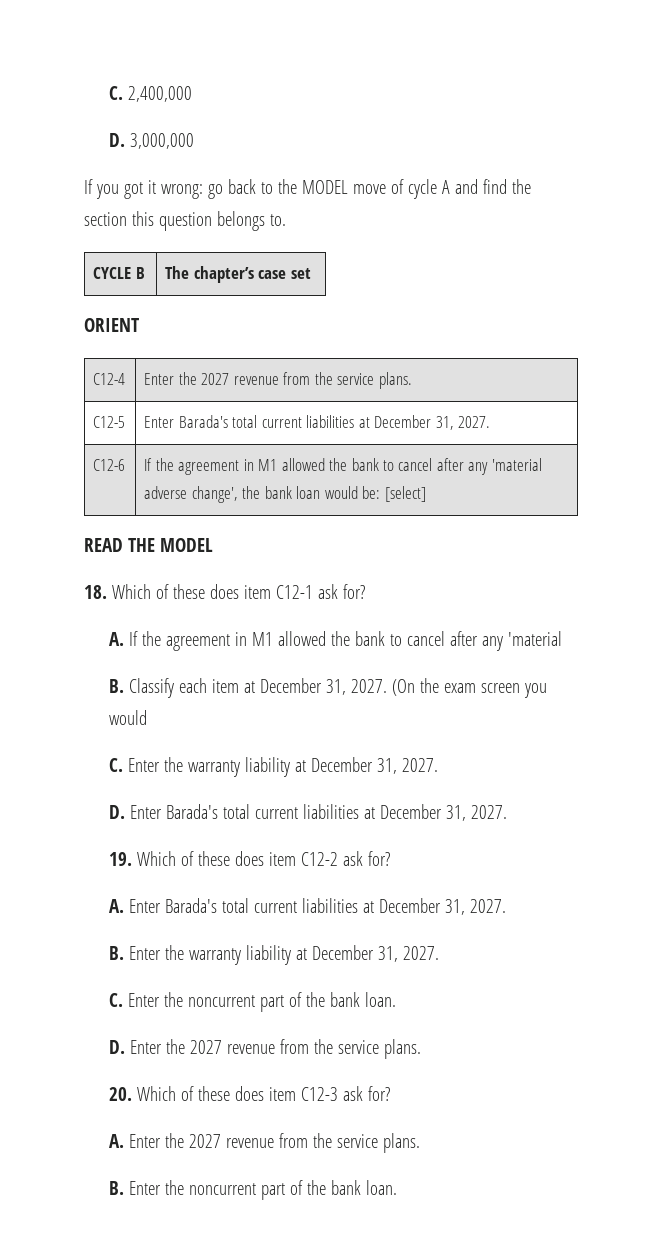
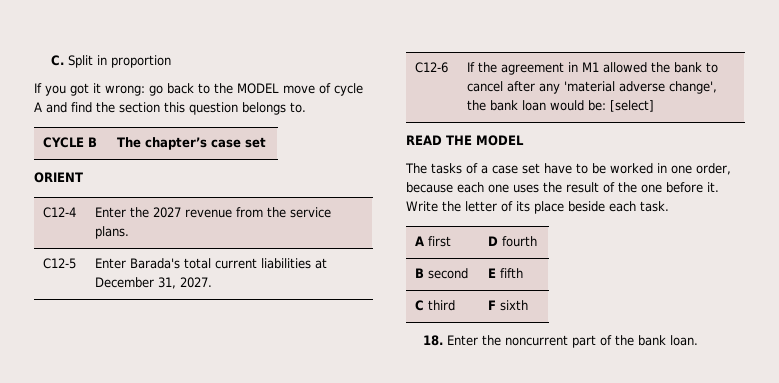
[109,86,193,102] [109,133,195,149] C. 2,400,000 // D. 3,000,000 -> [51,55,172,68] C. Split in proportion
[84,584,365,599] [109,631,563,651] [109,678,548,698] [109,710,148,725] [109,757,439,777] [109,804,508,821] [109,851,391,866] [109,898,507,915] [109,945,440,965] [109,992,397,1012] [109,1039,422,1059] [109,1086,391,1101] [109,1133,421,1153] [109,1180,398,1200] 18. Which of these does item C12-1 ask for? // A. If the agreement in M1 allowed the bank to cancel after any 'material // B. Classify each item at December 31, 2027. (On the exam screen you would // C. Enter the warranty liability at December 31, 2027. // D. Enter Barada's total current liabilities at December 31, 2027. // 19. Which of these does item C12-2 ask for? // A. Enter Barada's total current liabilities at December 31, 2027. // B. Enter the warranty liability at December 31, 2027. // C. Enter the noncurrent part of the bank loan. // D. Enter the 2027 revenue from the service plans. // 20. Which of these does item C12-3 ask for? // A. Enter the 2027 revenue from the service plans. // B. Enter the noncurrent part of the bank loan. -> [405,163,731,175] [406,182,719,193] [406,201,669,214] [415,236,452,247] [488,236,538,247] [415,268,469,279] [488,268,524,278] [415,300,456,311] [488,300,529,311] [423,335,699,348] The tasks of a case set have to be worked in one order, because each one uses the result of the one before it. Write the letter of its place beside each task. // A first | D fourth // B second | E fifth // C third | F sixth // 18. Enter the noncurrent part of the bank loan.

